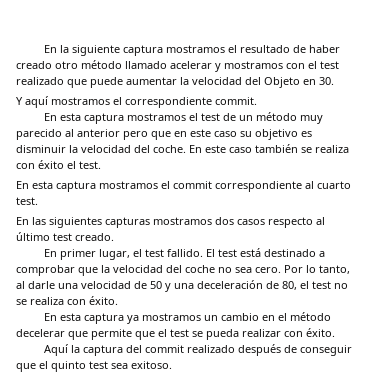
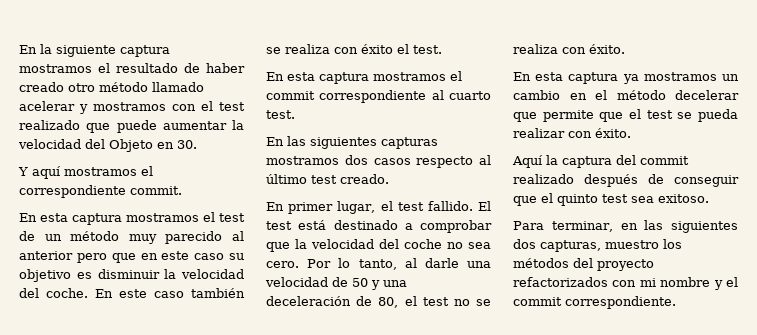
(172, 365) none -> [513,220,738,233] [513,239,682,252] [513,258,654,271] [513,277,738,290] [513,296,676,309] // Para terminar, en las siguientes dos capturas, muestro los métodos del proyecto refactorizados con mi nombre y el commit correspondiente.

